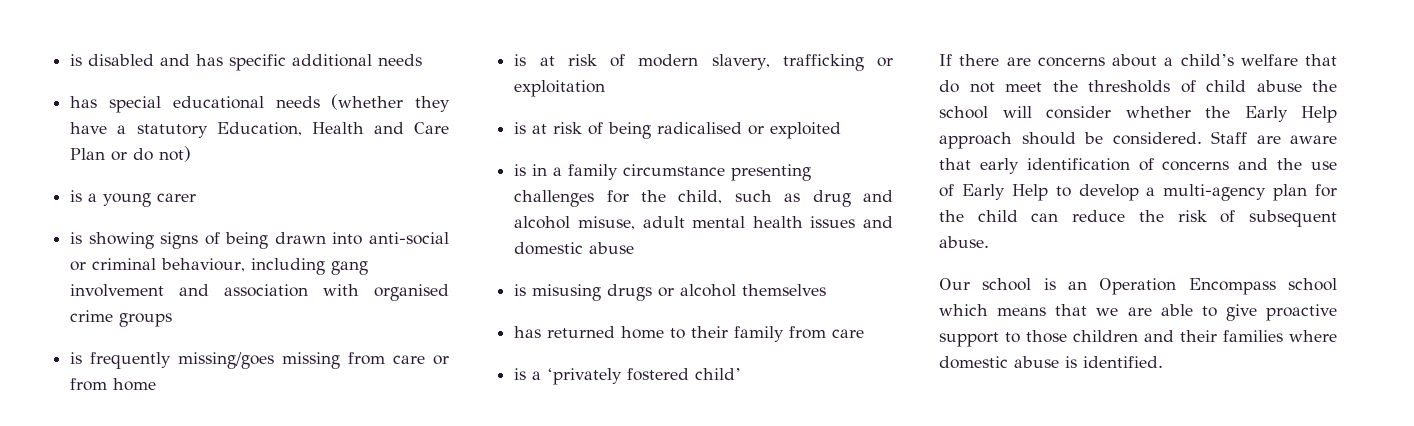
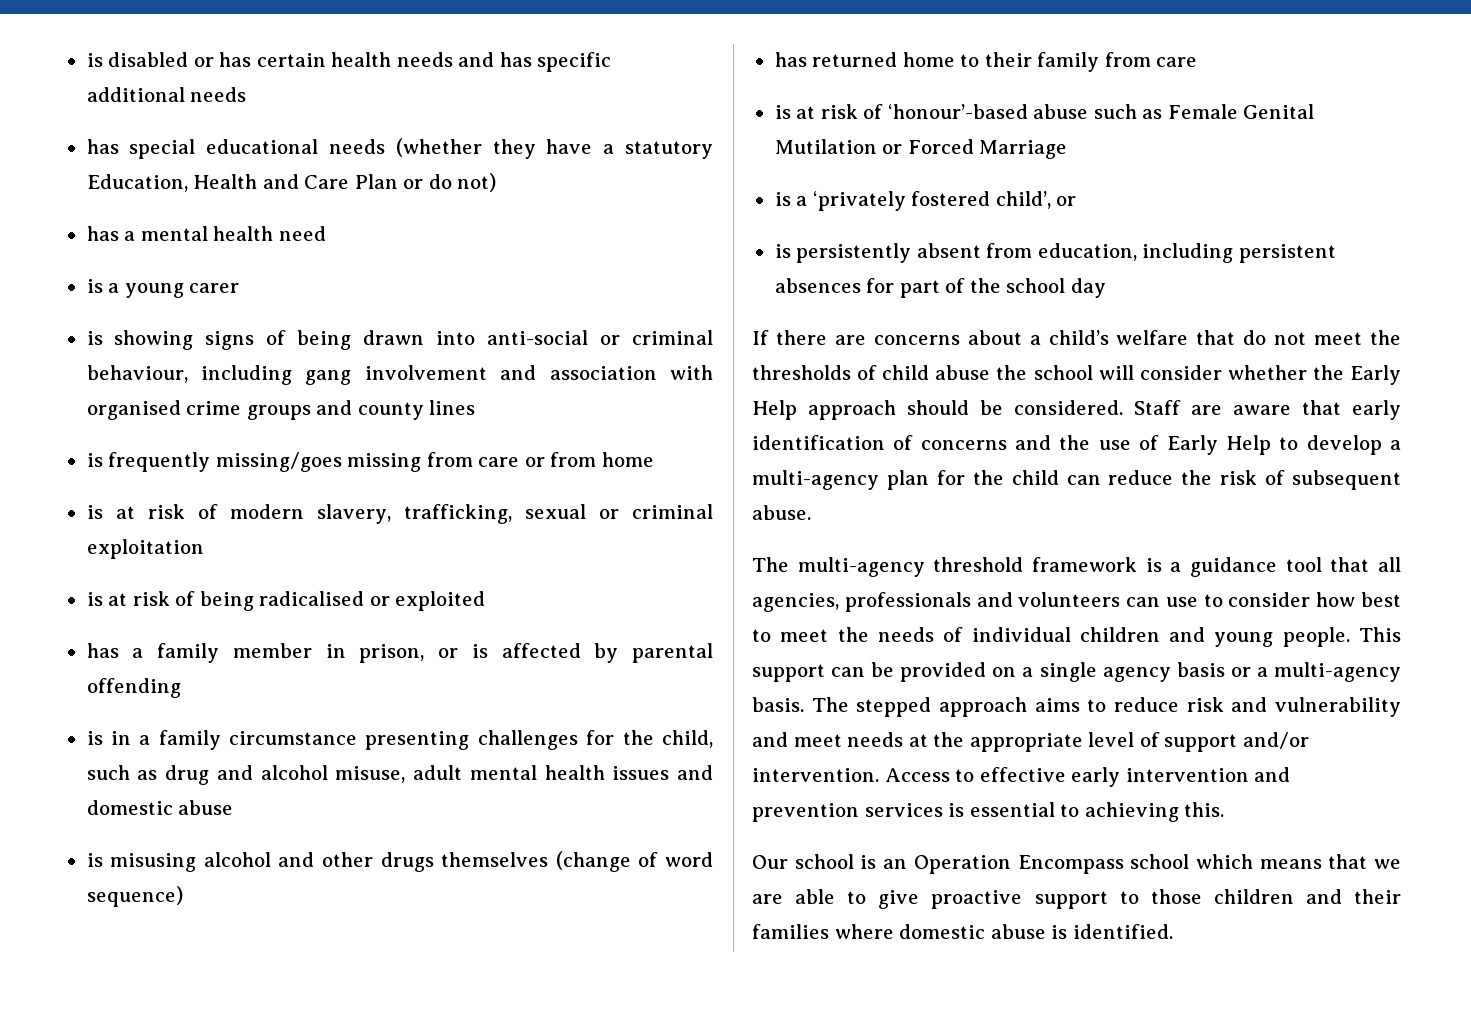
(155, 60) none -> [193,52,453,67] or has certain health needs
(192, 154) none -> [86,226,326,241] // has a mental health need
(173, 320) none -> [316,400,476,420] and county lines
[782,54,893,71] trafficking or -> [403,504,713,524] trafficking, sexual or criminal
(842, 130) none -> [86,643,713,663] [86,678,181,698] // has a family member in prison, or is affected by parental offending
[607,284,827,301] drugs or alcohol themselves -> [203,851,714,872] [86,886,183,907] alcohol and other drugs themselves (change of word sequence)
[532,368,742,385] a ‘privately fostered child’ -> [796,104,1315,119] [774,139,1068,159] [774,191,1077,211] [774,243,1336,263] [774,278,1106,298] at risk of ‘honour’-based abuse such as Female Genital Mutilation or Forced Marriage // is a ‘privately fostered child’, or // is persistently absent from education, including persistent absences for part of the school day
(989, 242) none -> [752,557,1401,577] [752,592,1401,612] [752,627,1401,647] [752,662,1401,682] [752,697,1401,717] [752,732,1309,752] [752,767,1291,787] [752,802,1225,822] // The multi-agency threshold framework is a guidance tool that all agencies, professionals and volunteers can use to consider how best to meet the needs of individual children and young people. This support can be provided on a single agency basis or a multi-agency basis. The stepped approach aims to reduce risk and vulnerability and meet needs at the appropriate level of support and/or intervention. Access to effective early intervention and prevention services is essential to achieving this.

